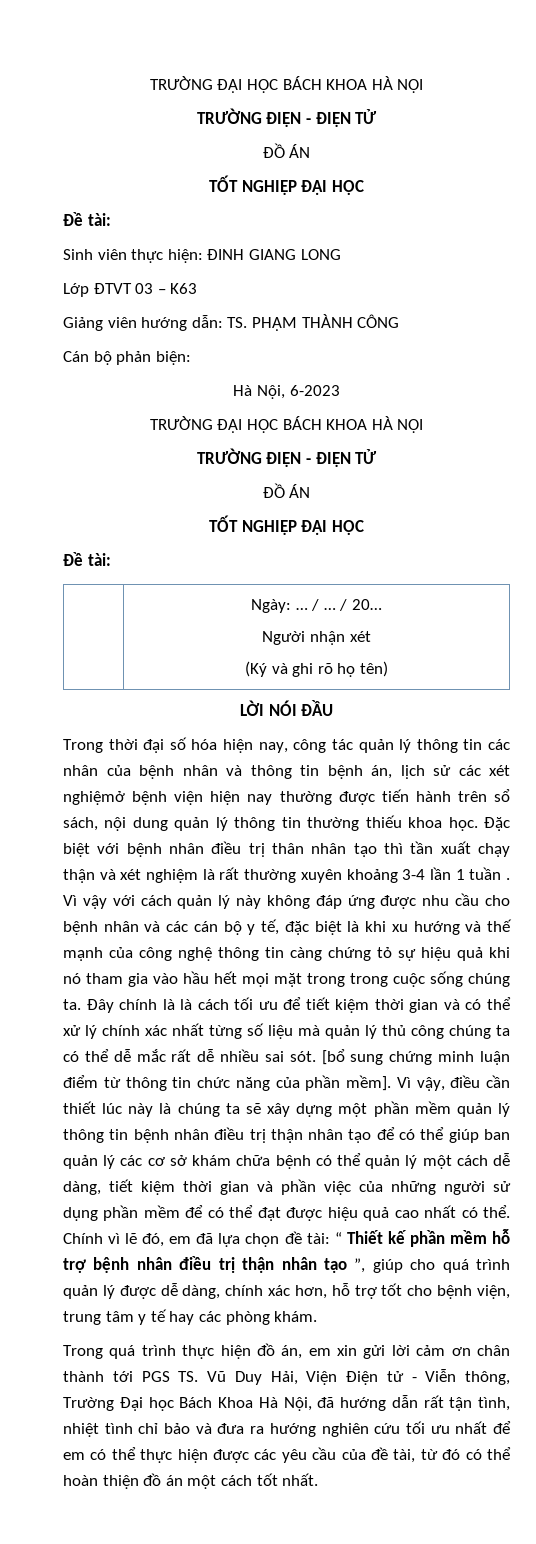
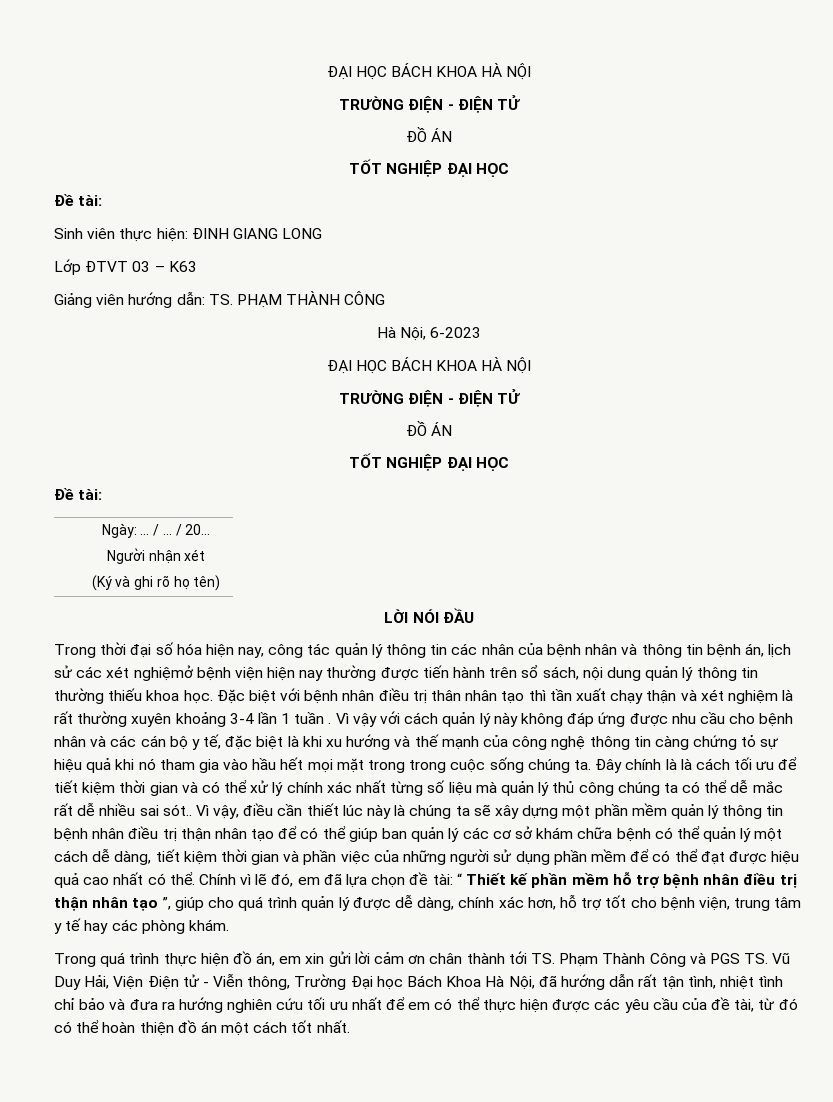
[149,76,213,90] TRƯỜNG -> (326, 73) none
[63,351,191,365] // Cán bộ phản biện: -> (386, 298) none
[149,416,213,430] TRƯỜNG -> (482, 332) none
[289,1049,511,1065] [63,1075,391,1091] sót. [bổ sung chứng minh luận điểm từ thông tin chức năng của phần mềm]. -> [162,804,192,816] sót..
(133, 1376) none -> [530,952,706,967] TS. Phạm Thành Công và

